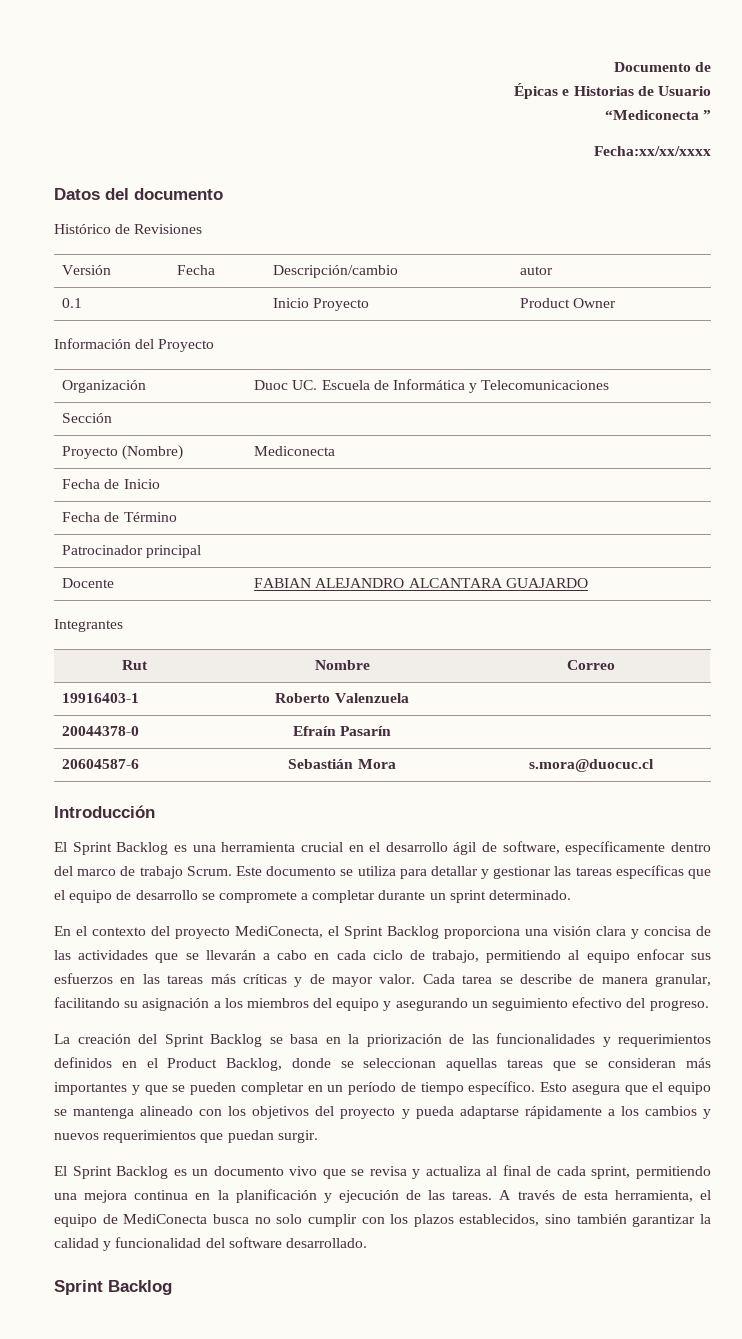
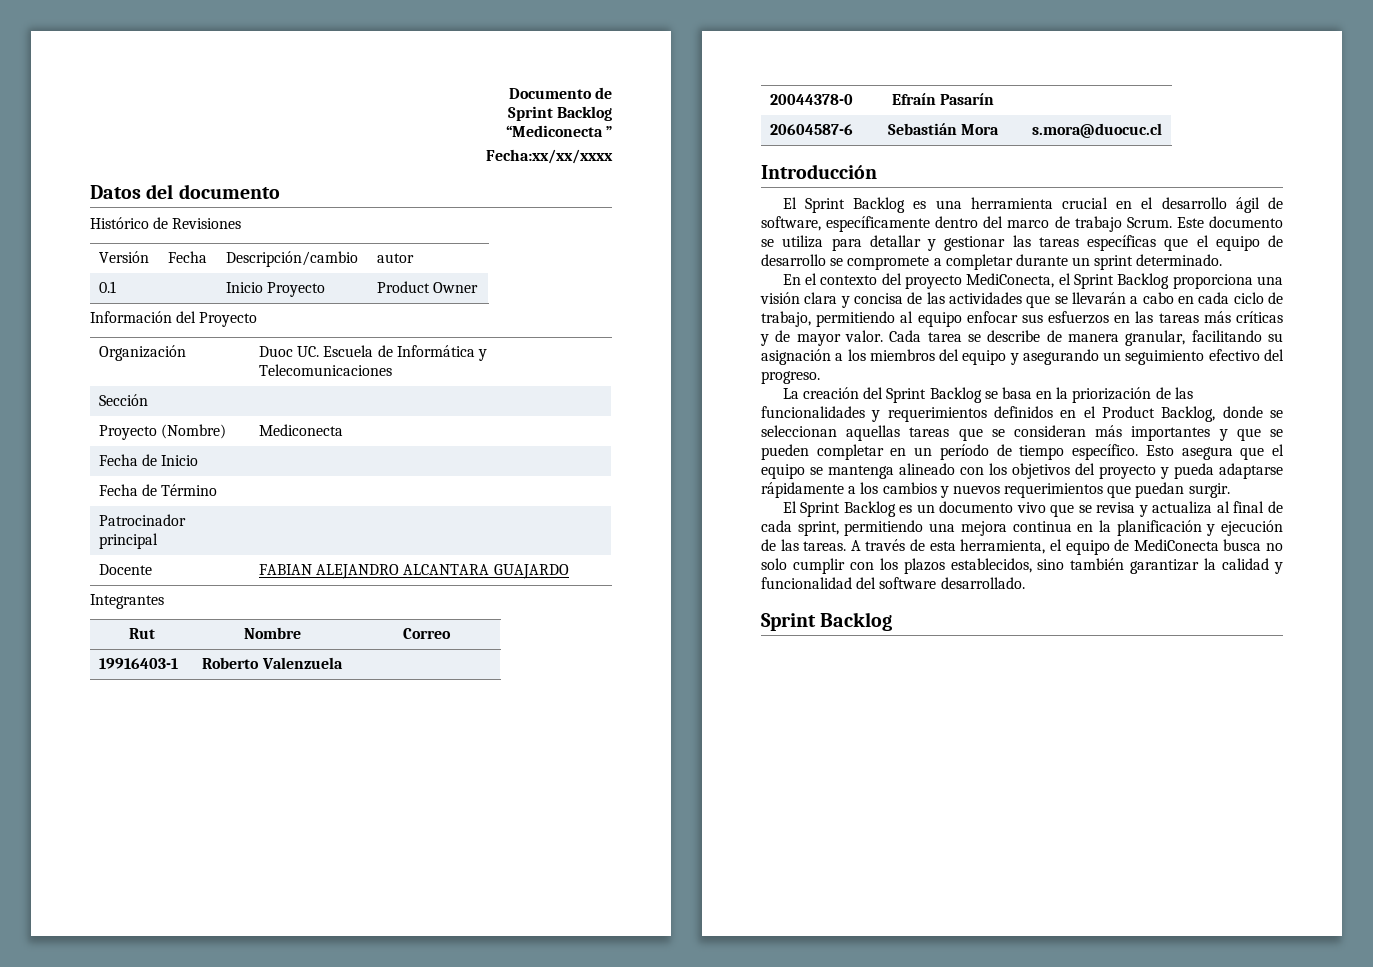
[514,83,711,99] Épicas e Historias de Usuario -> [507,106,612,121] Sprint Backlog

